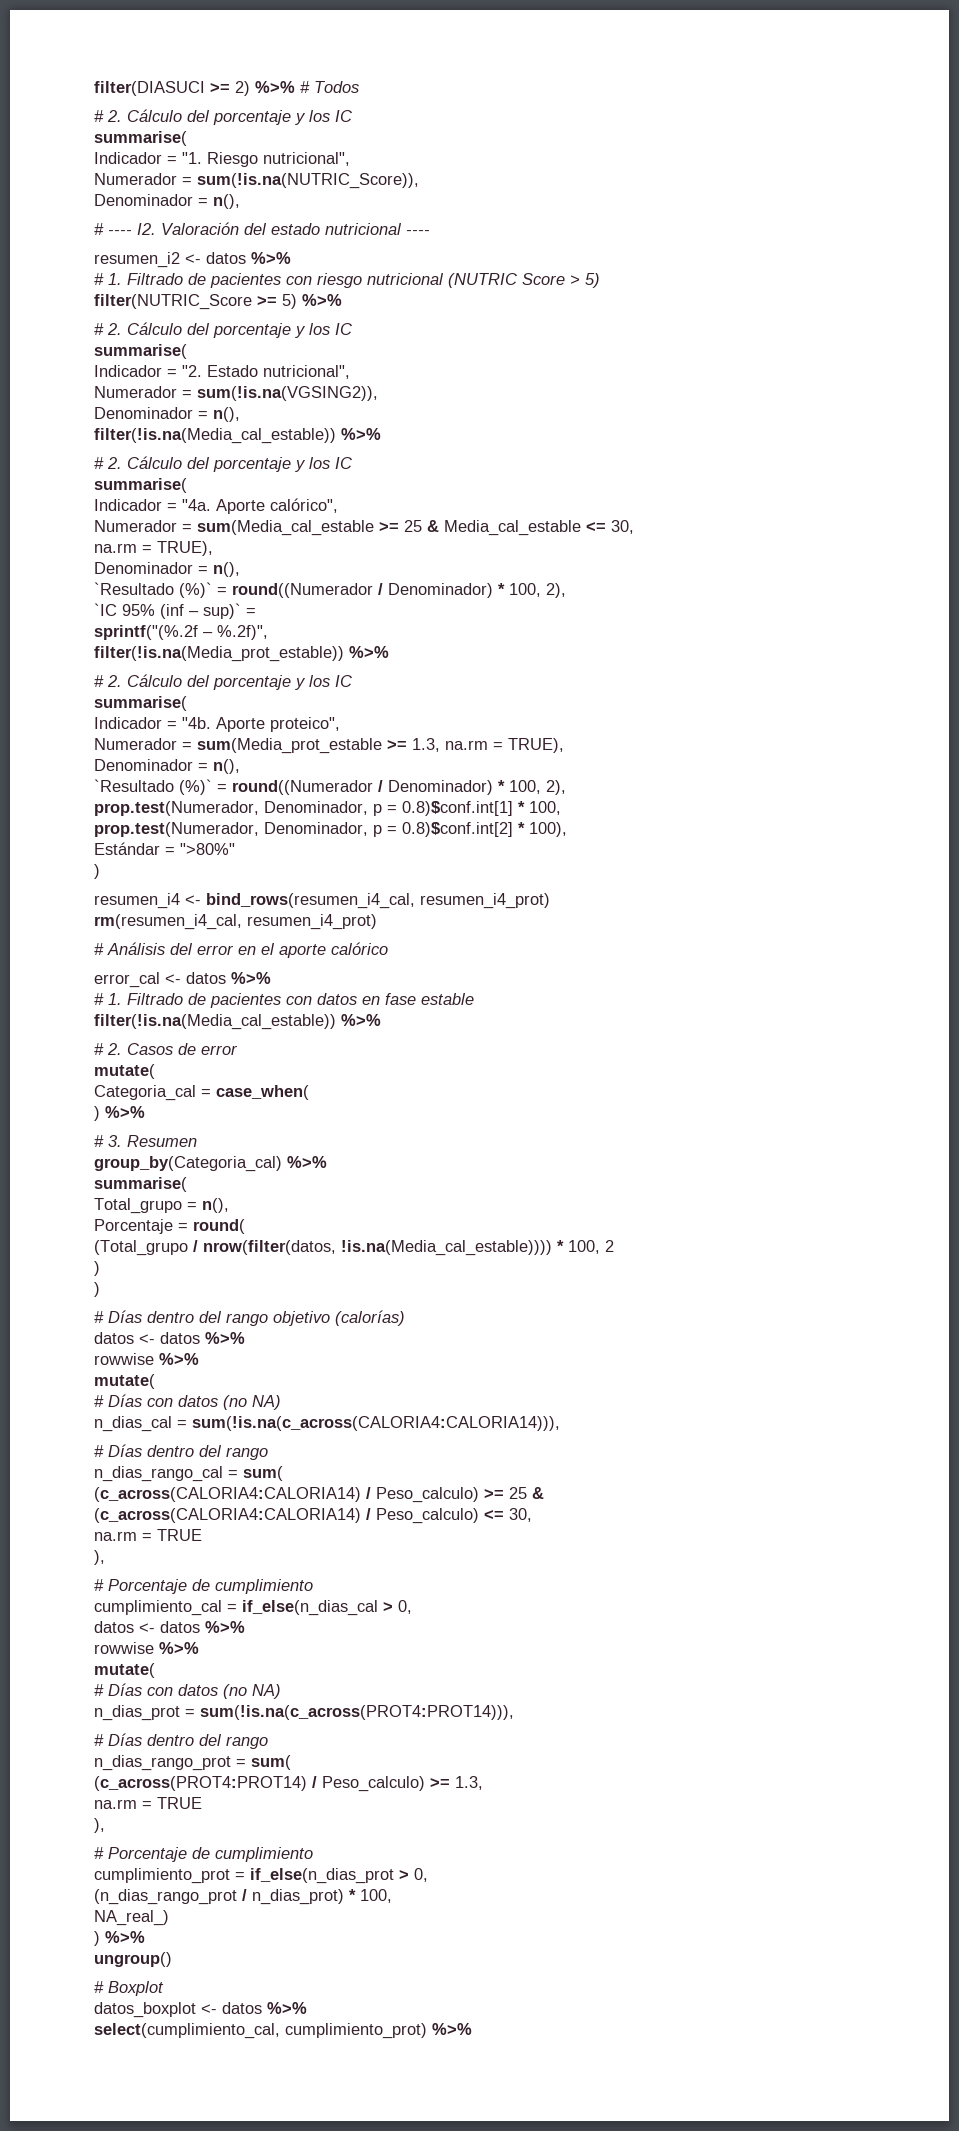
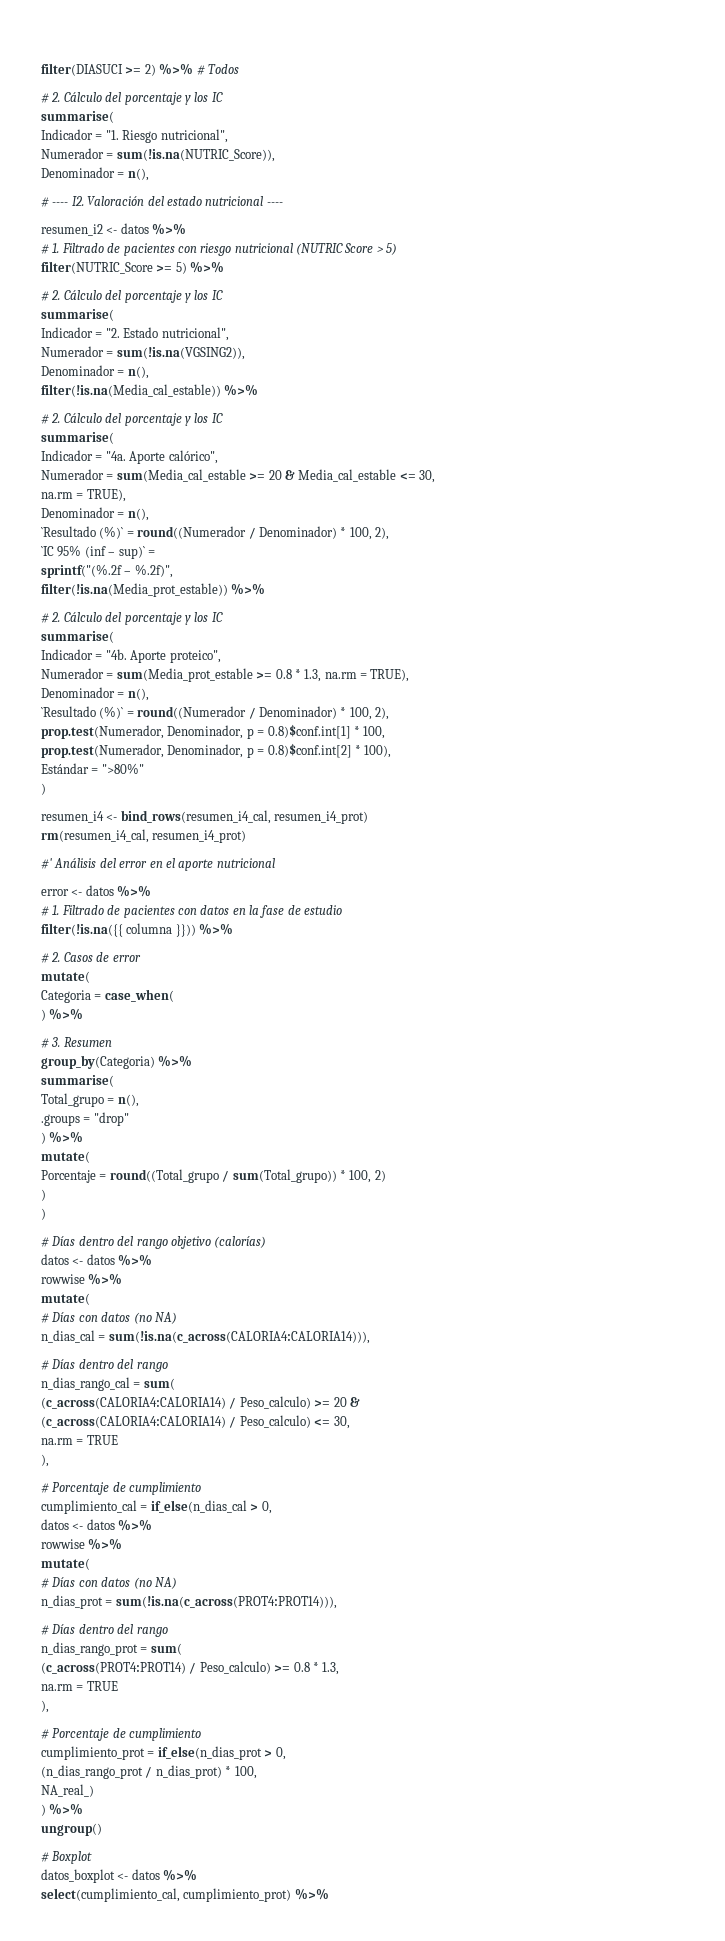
[404,520,422,532] 25 -> [268,470,282,480] 20
(407, 745) none -> [275,669,301,679] 0.8 *
[94,943,104,955] # -> [41,858,52,869] #'
[331,942,388,955] [94,972,160,988] calórico // error_cal -> [216,858,275,868] [41,889,69,896] nutricional // error
[385,993,474,1005] [94,1014,336,1030] fase estable // filter(!is.na(Media_cal_estable)) -> [249,905,343,918] [41,923,196,937] la fase de estudio // filter(!is.na({{ columna }}))
[94,1085,196,1101] Categoria_cal -> [41,990,91,1003] Categoria
[94,1156,282,1172] group_by(Categoria_cal) -> [41,1055,155,1069] group_by(Categoria)
[94,1219,245,1234] [94,1240,614,1256] Porcentaje = round( // (Total_grupo / nrow(filter(datos, !is.na(Media_cal_estable)))) * 100, 2 -> [41,1112,129,1126] [41,1131,84,1144] [41,1151,90,1163] [41,1169,386,1183] .groups = "drop" // ) %>% // mutate( // Porcentaje = round((Total_grupo / sum(Total_grupo)) * 100, 2)
[509,1487,527,1499] 25 -> [333,1397,347,1407] 20
(450, 1783) none -> [293,1662,319,1672] 0.8 *

